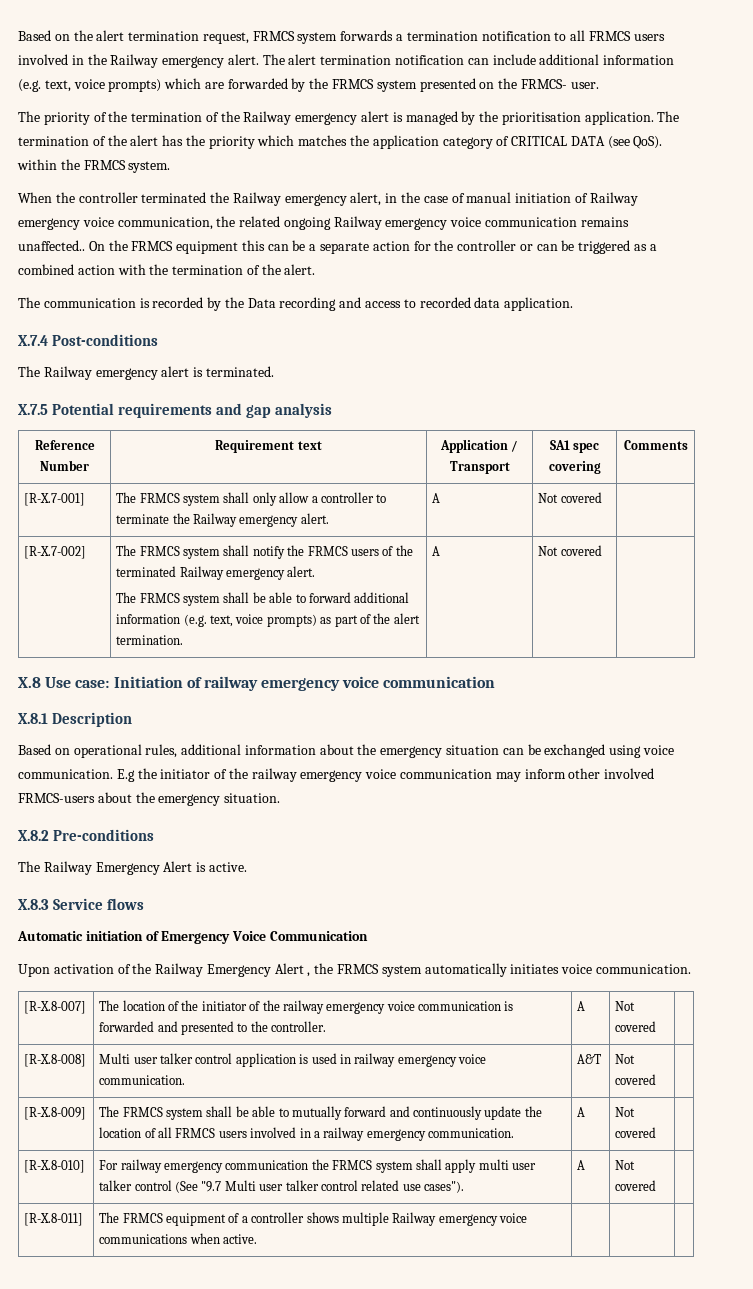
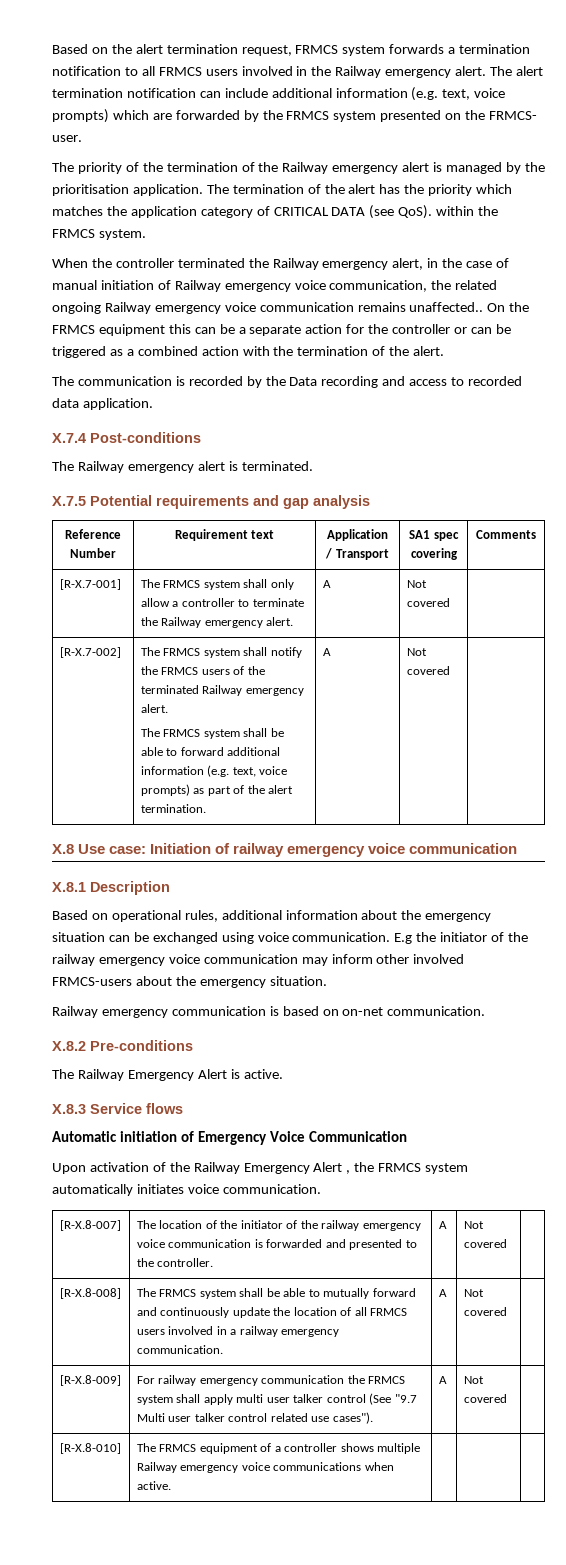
(281, 798) none -> [52,1006,486,1018] // Railway emergency communication is based on on-net communication.
[99,1053,487,1067] [99,1075,186,1085] [577,1054,602,1064] [615,1054,636,1064] [615,1074,657,1085] [24,1107,87,1120] | Multi user talker control application is used in railway emergency voice communication. | A&T | Not covered | // [R-X.8-009] -> (121, 1293) none
[24,1160,86,1173] [R-X.8-010] -> [59,1375,121,1386] [R-X.8-009]
[24,1213,84,1226] [R-X.8-011] -> [59,1443,121,1454] [R-X.8-010]

